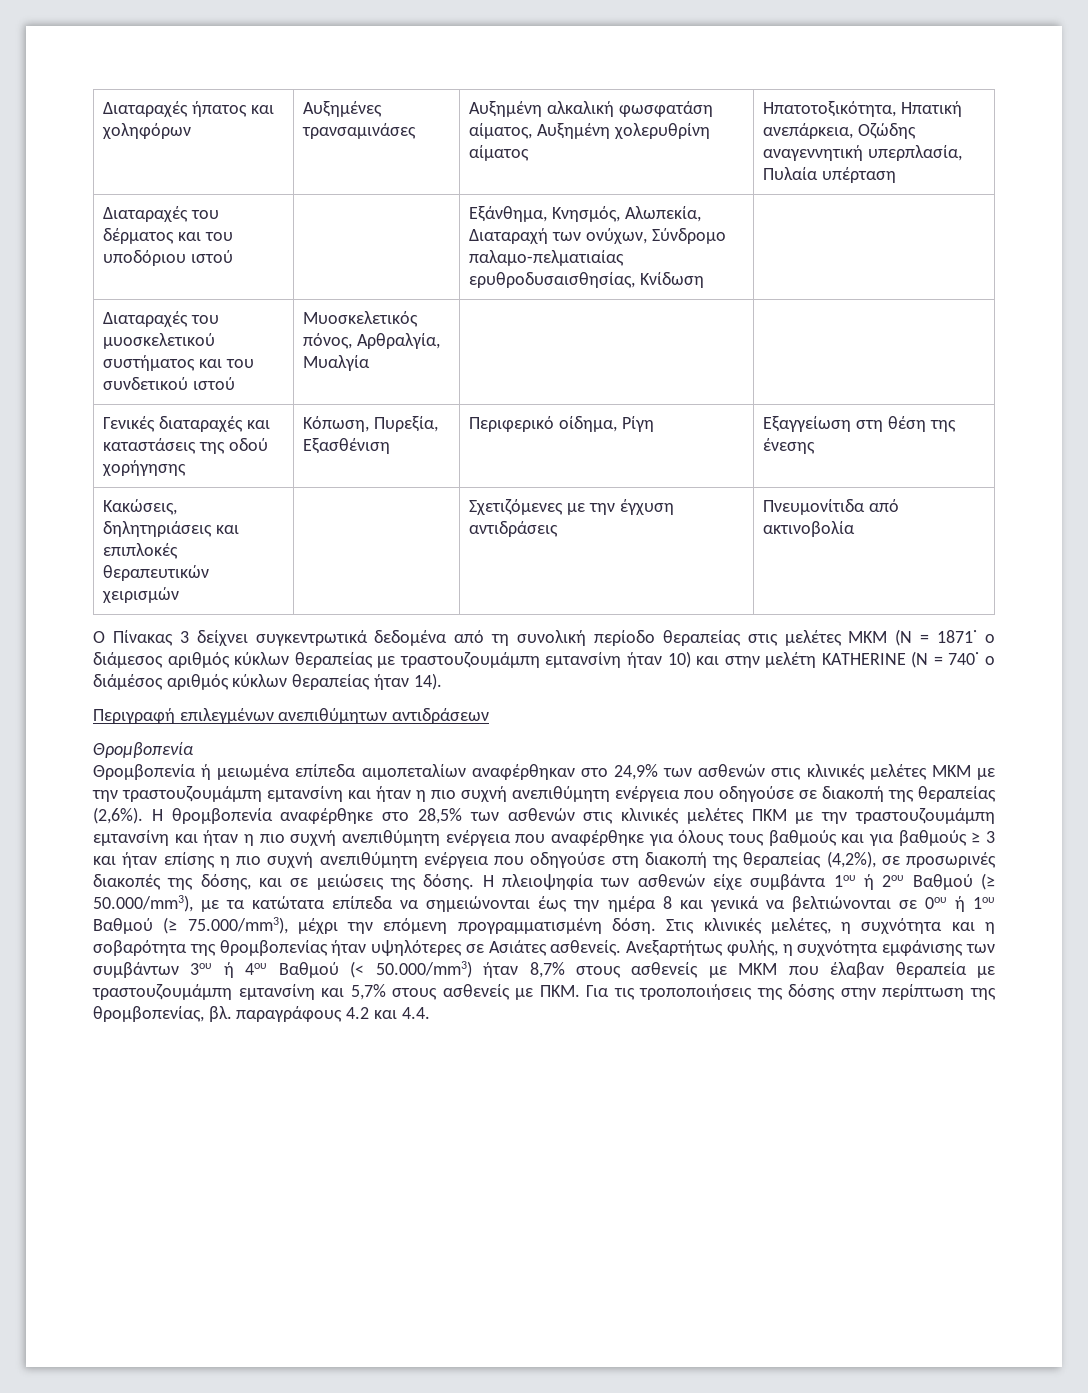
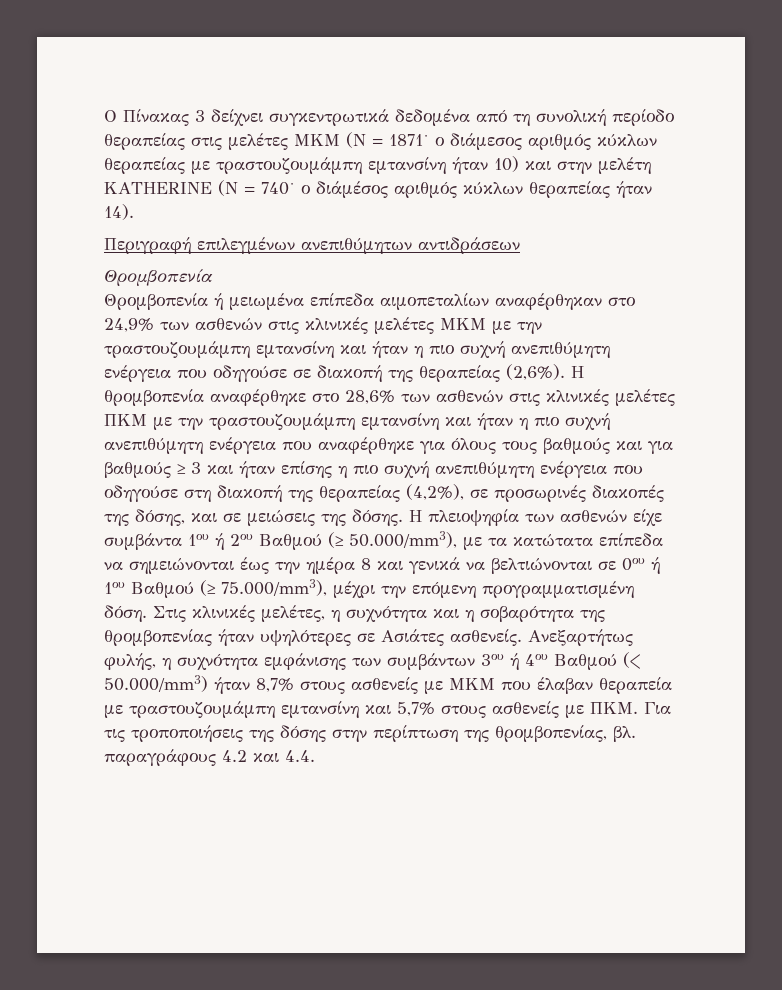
[103,101,274,117] [102,123,192,139] [303,101,383,117] [302,123,417,139] [469,101,713,117] [469,123,710,139] [469,145,530,161] [763,101,963,117] [763,123,917,139] [763,145,963,161] [763,167,897,183] [103,206,220,222] [103,228,233,244] [103,250,234,266] [469,206,701,222] [469,228,726,244] [469,250,625,266] [469,272,705,288] [103,311,220,327] [103,333,216,349] [103,355,254,371] [103,377,236,390] [303,311,419,327] [303,333,441,349] [303,355,371,371] [103,416,270,432] [103,438,268,454] [102,460,187,476] [303,416,439,432] [303,438,391,454] [469,416,654,432] [763,416,956,432] [763,438,816,454] [103,499,178,515] [103,521,240,537] [103,543,179,559] [103,565,210,581] [102,587,180,603] [469,499,674,515] [469,521,559,537] [763,499,900,515] [763,521,856,537] Διαταραχές ήπατος και χοληφόρων | Αυξημένες τρανσαμινάσες | Αυξημένη αλκαλική φωσφατάση αίματος, Αυξημένη χολερυθρίνη αίματος | Ηπατοτοξικότητα, Ηπατική ανεπάρκεια, Οζώδης αναγεννητική υπερπλασία, Πυλαία υπέρταση // Διαταραχές του δέρματος και του υποδόριου ιστού | | Εξάνθημα, Κνησμός, Αλωπεκία, Διαταραχή των ονύχων, Σύνδρομο παλαμο-πελματιαίας ερυθροδυσαισθησίας, Κνίδωση | // Διαταραχές του μυοσκελετικού συστήματος και του συνδετικού ιστού | Μυοσκελετικός πόνος, Αρθραλγία, Μυαλγία | | // Γενικές διαταραχές και καταστάσεις της οδού χορήγησης | Κόπωση, Πυρεξία, Εξασθένιση | Περιφερικό οίδημα, Ρίγη | Εξαγγείωση στη θέση της ένεσης // Κακώσεις, δηλητηριάσεις και επιπλοκές θεραπευτικών χειρισμών | | Σχετιζόμενες με την έγχυση αντιδράσεις | Πνευμονίτιδα από ακτινοβολία // -> (104, 116) none
[417,808,462,824] 28,5% -> [345,390,395,404] 28,6%

